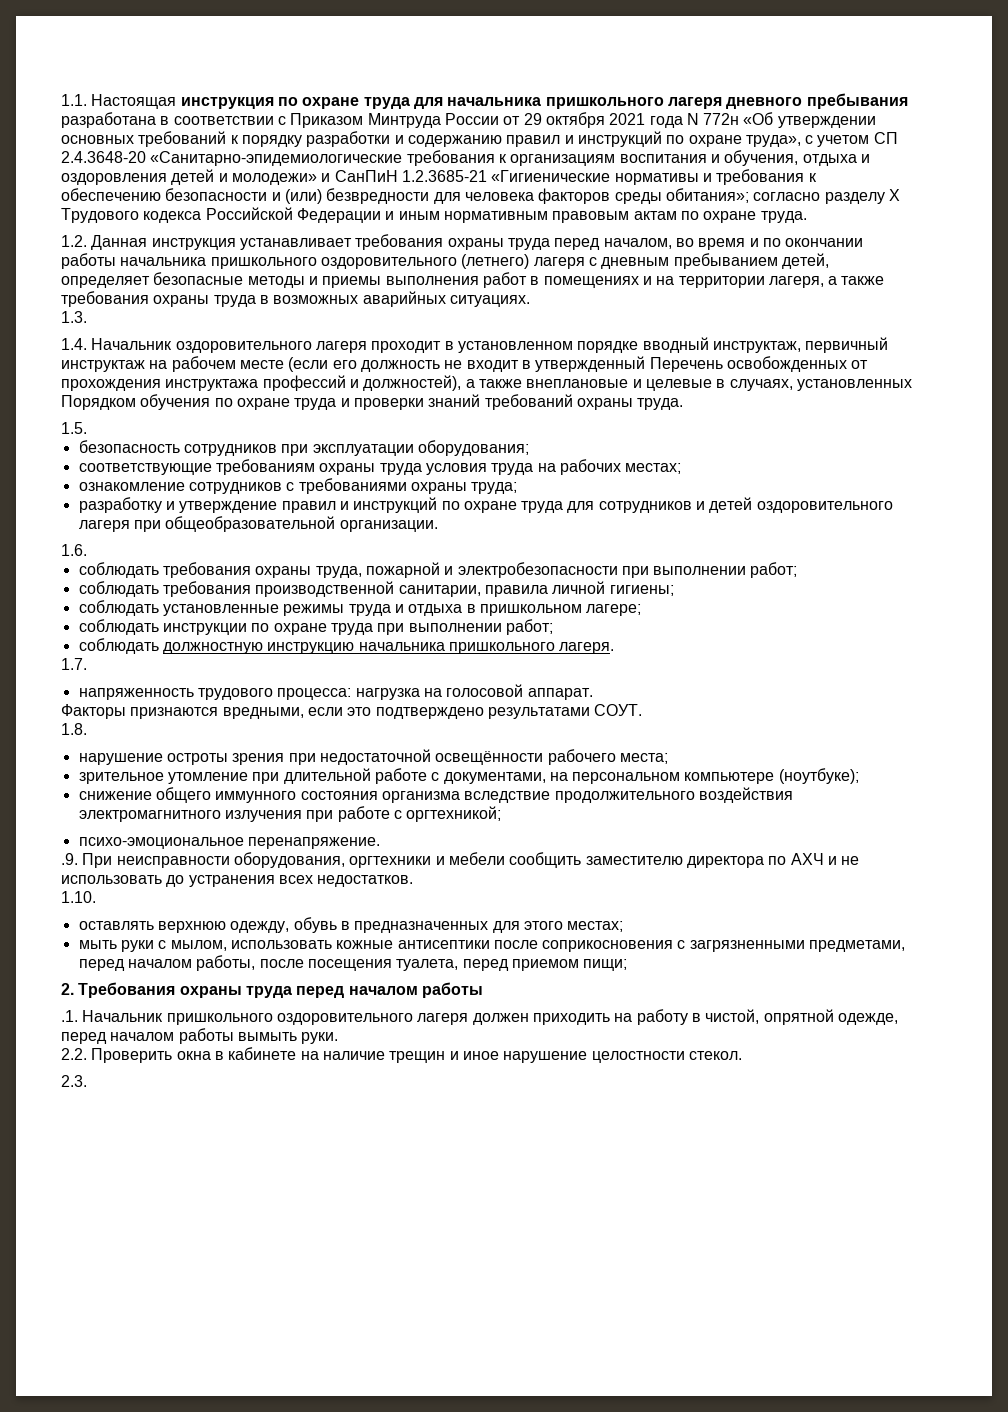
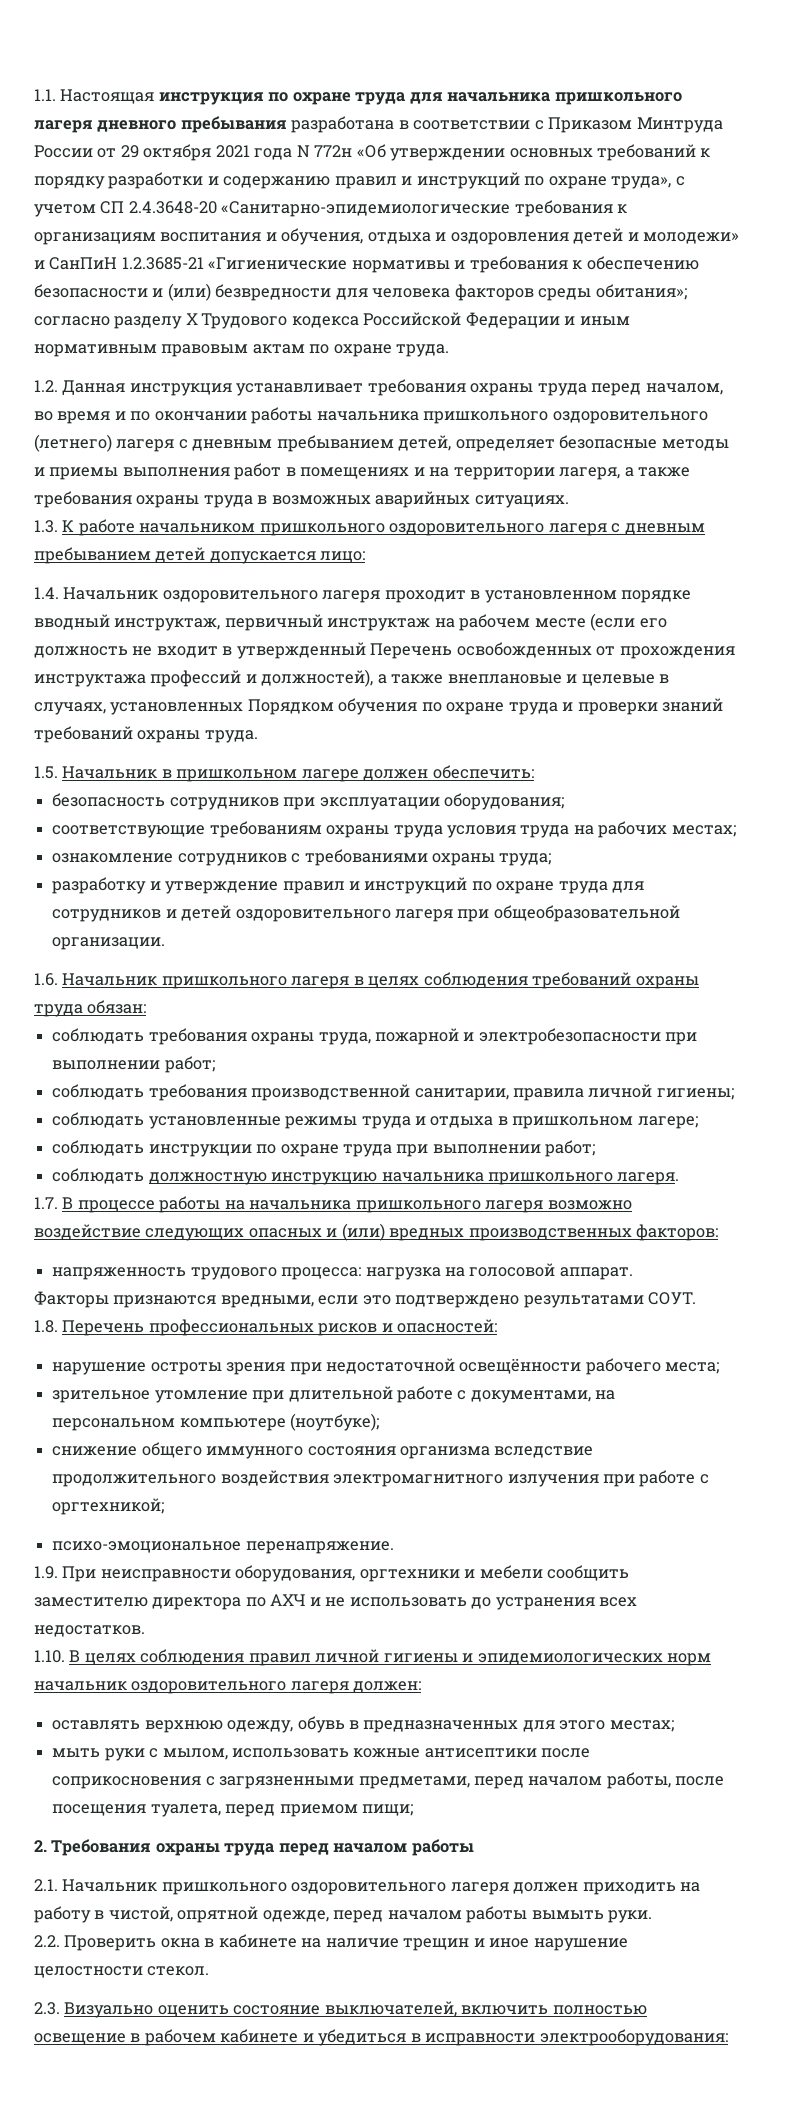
(87, 317) none -> [62,519,705,536] [34,547,366,564] К работе начальником пришкольного оздоровительного лагеря с дневным пребыванием детей допускается лицо:
(87, 428) none -> [62,765,534,782] Начальник в пришкольном лагере должен обеспечить:
(87, 550) none -> [62,972,699,989] [34,1000,147,1017] Начальник пришкольного лагеря в целях соблюдения требований охраны труда обязан:
(87, 664) none -> [62,1196,632,1213] [34,1223,719,1241] В процессе работы на начальника пришкольного лагеря возможно воздействие следующих опасных и (или) вредных производственных факторов:
(87, 729) none -> [62,1319,498,1336] Перечень профессиональных рисков и опасностей:
[61,853,78,865] .9. -> [34,1566,58,1579] 1.9.
(96, 897) none -> [69,1649,712,1666] [34,1681,422,1694] В целях соблюдения правил личной гигиены и эпидемиологических норм начальник оздоровительного лагеря должен:
[61,1010,78,1022] .1. -> [34,1879,58,1891] 2.1.
(87, 1081) none -> [64,2001,647,2018] [34,2029,728,2046] Визуально оценить состояние выключателей, включить полностью освещение в рабочем кабинете и убедиться в исправности электрооборудования:

